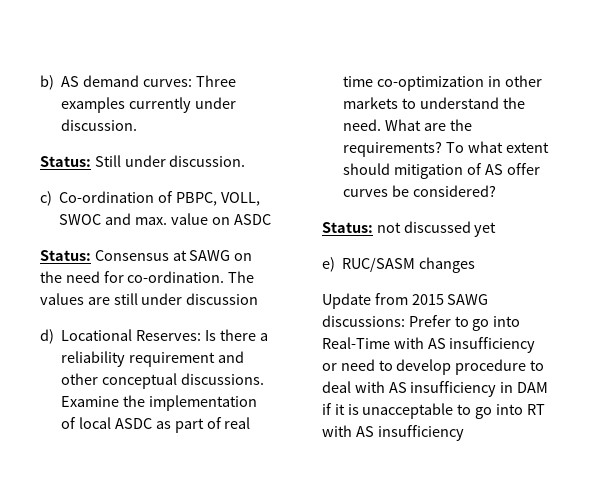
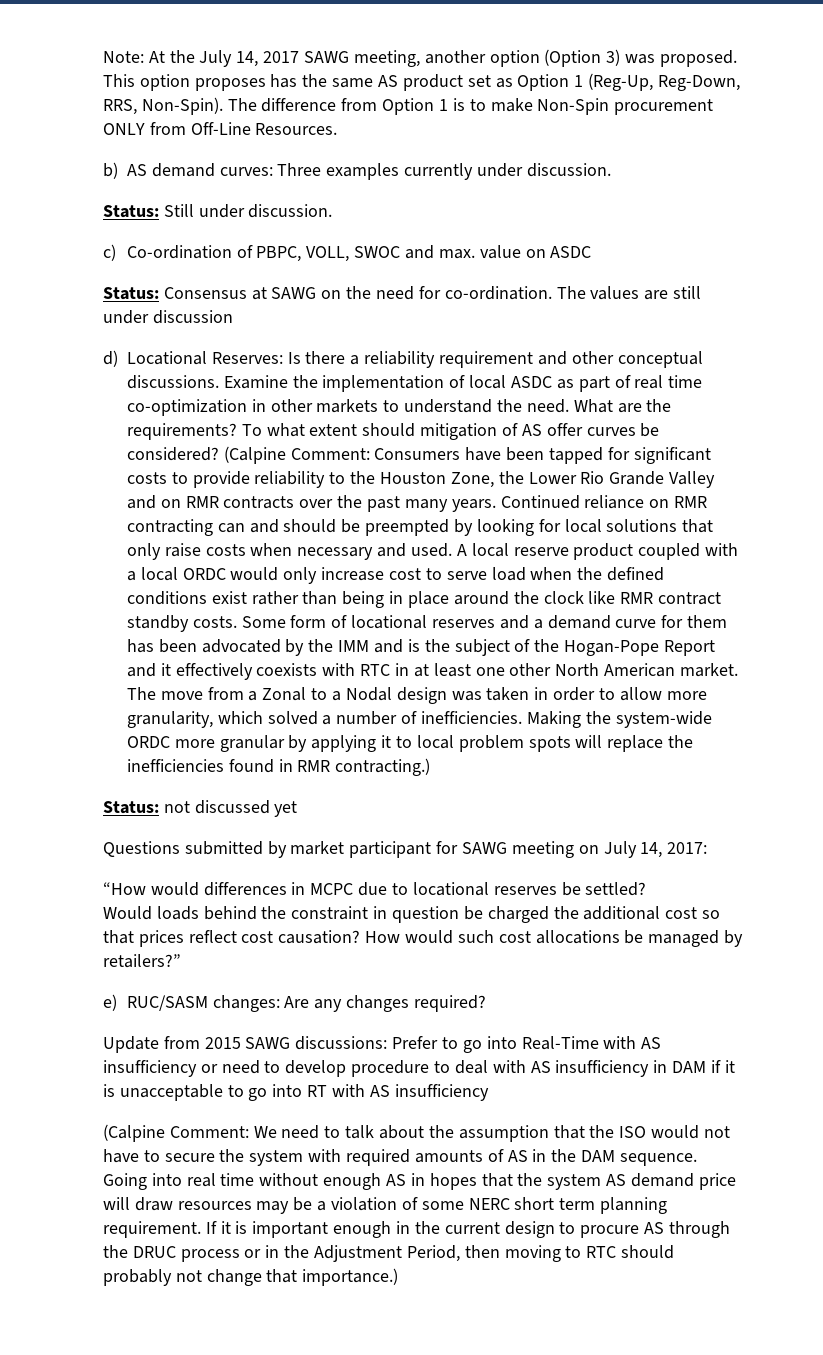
(39, 82) none -> [102,49,738,67] [102,73,741,91] [102,97,714,115] [102,122,338,135] Note: At the July 14, 2017 SAWG meeting, another option (Option 3) was proposed. This option proposes has the same AS product set as Option 1 (Reg-Up, Reg-Down, RRS, Non-Spin). The difference from Option 1 is to make Non-Spin procurement ONLY from Off-Line Resources. //
[321,221,497,237] // Status: not discussed yet -> [223,446,711,464] [126,471,716,488] [126,495,708,512] [126,519,714,536] [126,543,739,560] [126,567,665,584] [126,591,722,608] [126,615,728,632] [126,639,716,656] [126,663,739,680] [126,687,707,704] [126,711,712,728] [126,735,694,752] [126,758,431,776] [102,800,298,817] [102,841,708,858] [102,882,647,896] [102,906,721,923] [102,930,744,947] [102,954,181,968] (Calpine Comment: Consumers have been tapped for significant costs to provide reliability to the Houston Zone, the Lower Rio Grande Valley and on RMR contracts over the past many years. Continued reliance on RMR contracting can and should be preempted by looking for local solutions that only raise costs when necessary and used. A local reserve product coupled with a local ORDC would only increase cost to serve load when the defined conditions exist rather than being in place around the clock like RMR contract standby costs. Some form of locational reserves and a demand curve for them has been advocated by the IMM and is the subject of the Hogan-Pope Report and it effectively coexists with RTC in at least one other North American market. The move from a Zonal to a Nodal design was taken in order to allow more granularity, which solved a number of inefficiencies. Making the system-wide ORDC more granular by applying it to local problem spots will replace the inefficiencies found in RMR contracting.) // Status: not discussed yet // Questions submitted by market participant for SAWG meeting on July 14, 2017: // “How would differences in MCPC due to locational reserves be settled? // Would loads behind the constraint in question be charged the additional cost so that prices reflect cost causation? How would such cost allocations be managed by retailers?”
(415, 264) none -> [212,995,343,1012] changes: Are any
(475, 265) none -> [414,995,487,1012] required?
(464, 433) none -> [102,1124,731,1142] [102,1149,698,1166] [102,1173,736,1190] [102,1197,668,1214] [102,1221,731,1238] [102,1245,675,1262] [102,1268,399,1286] // (Calpine Comment: We need to talk about the assumption that the ISO would not have to secure the system with required amounts of AS in the DAM sequence. Going into real time without enough AS in hopes that the system AS demand price will draw resources may be a violation of some NERC short term planning requirement. If it is important enough in the current design to procure AS through the DRUC process or in the Adjustment Period, then moving to RTC should probably not change that importance.)

